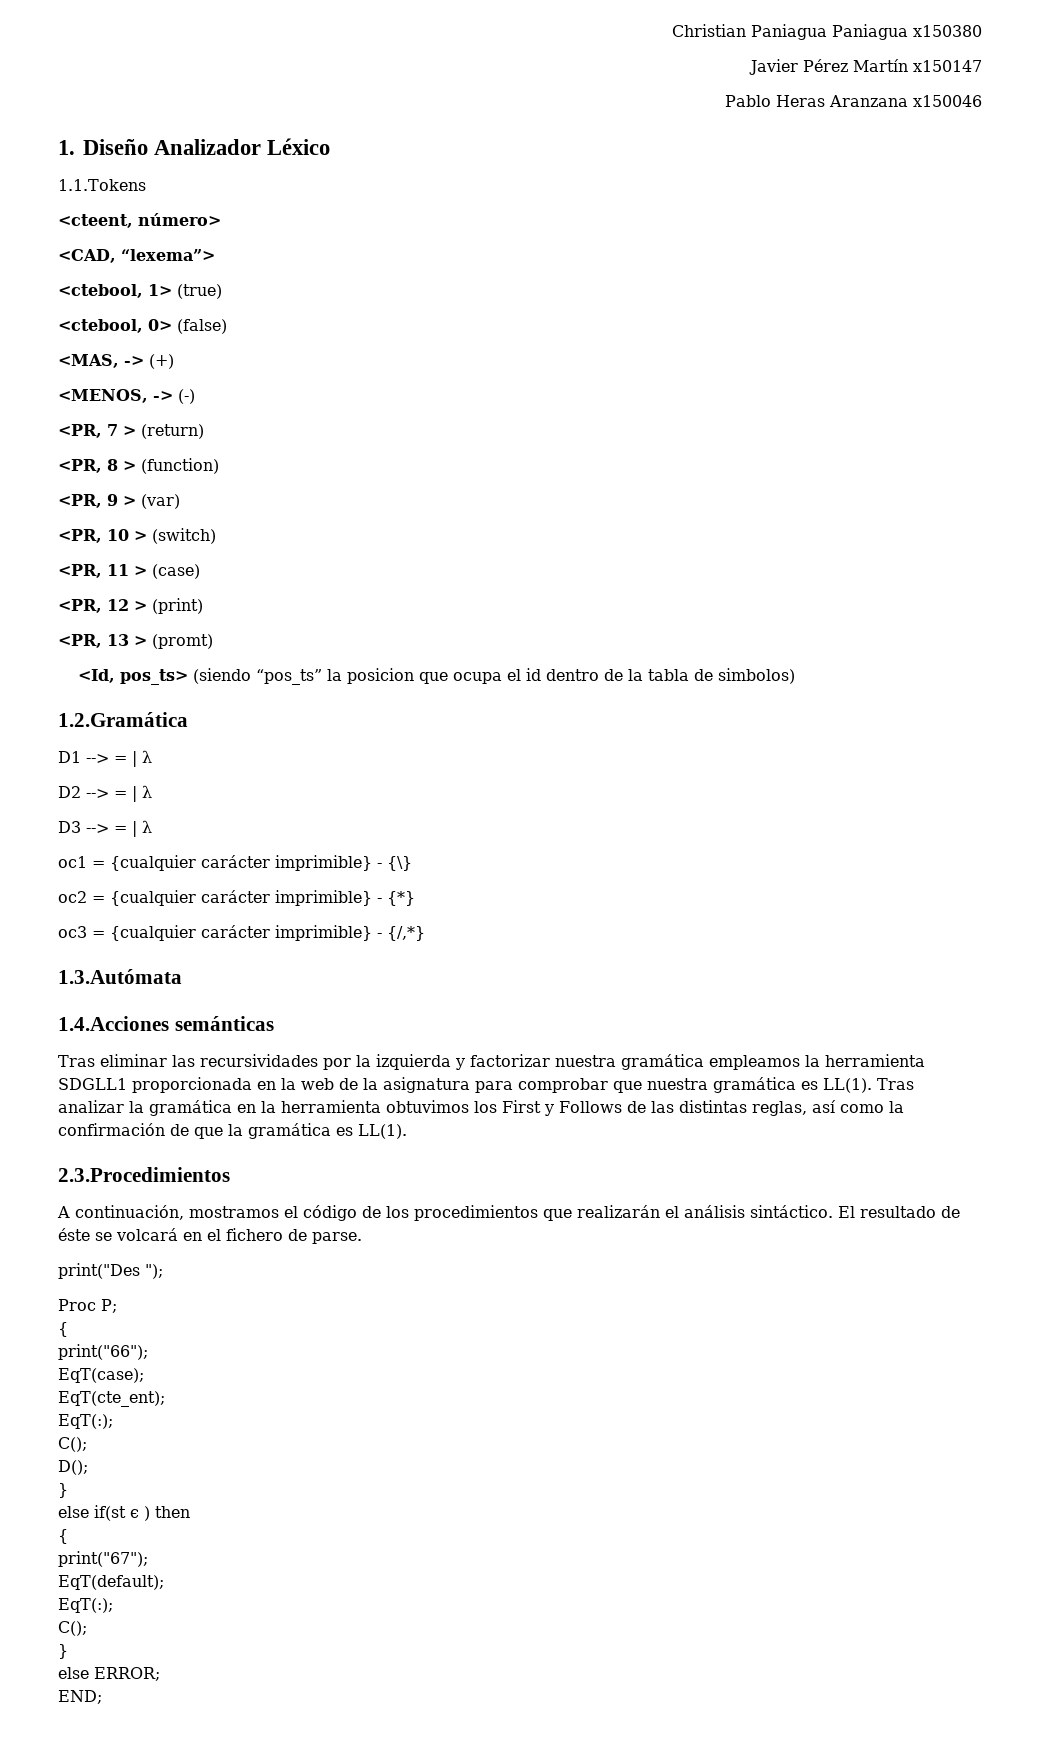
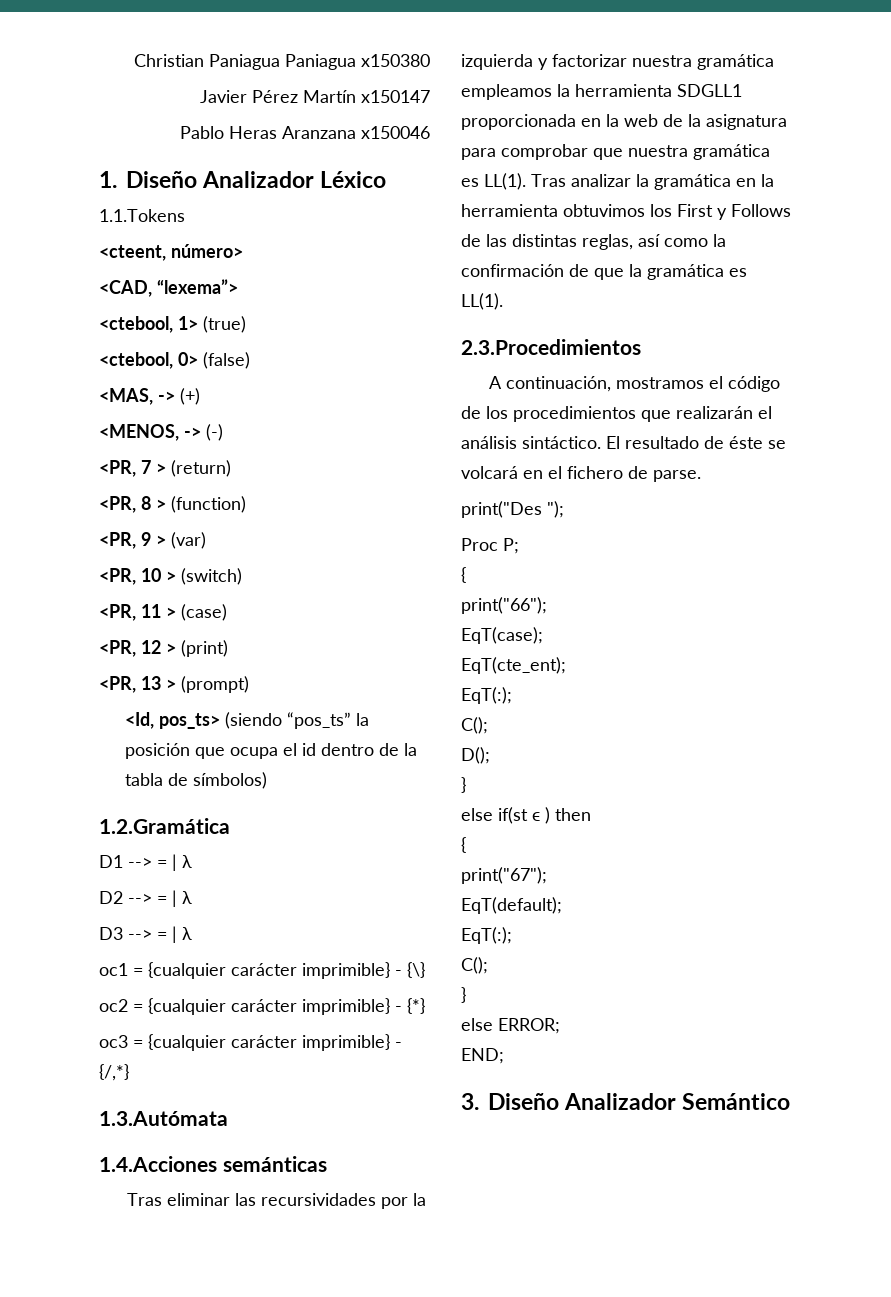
[152,634,213,649] (promt) -> [181,676,249,693] (prompt)
[347,668,415,684] posicion -> [125,743,191,759] posición
[718,668,796,684] simbolos) -> [193,772,268,789] símbolos)
(102, 1697) none -> [461,1093,791,1110] // 3. Diseño Analizador Semántico

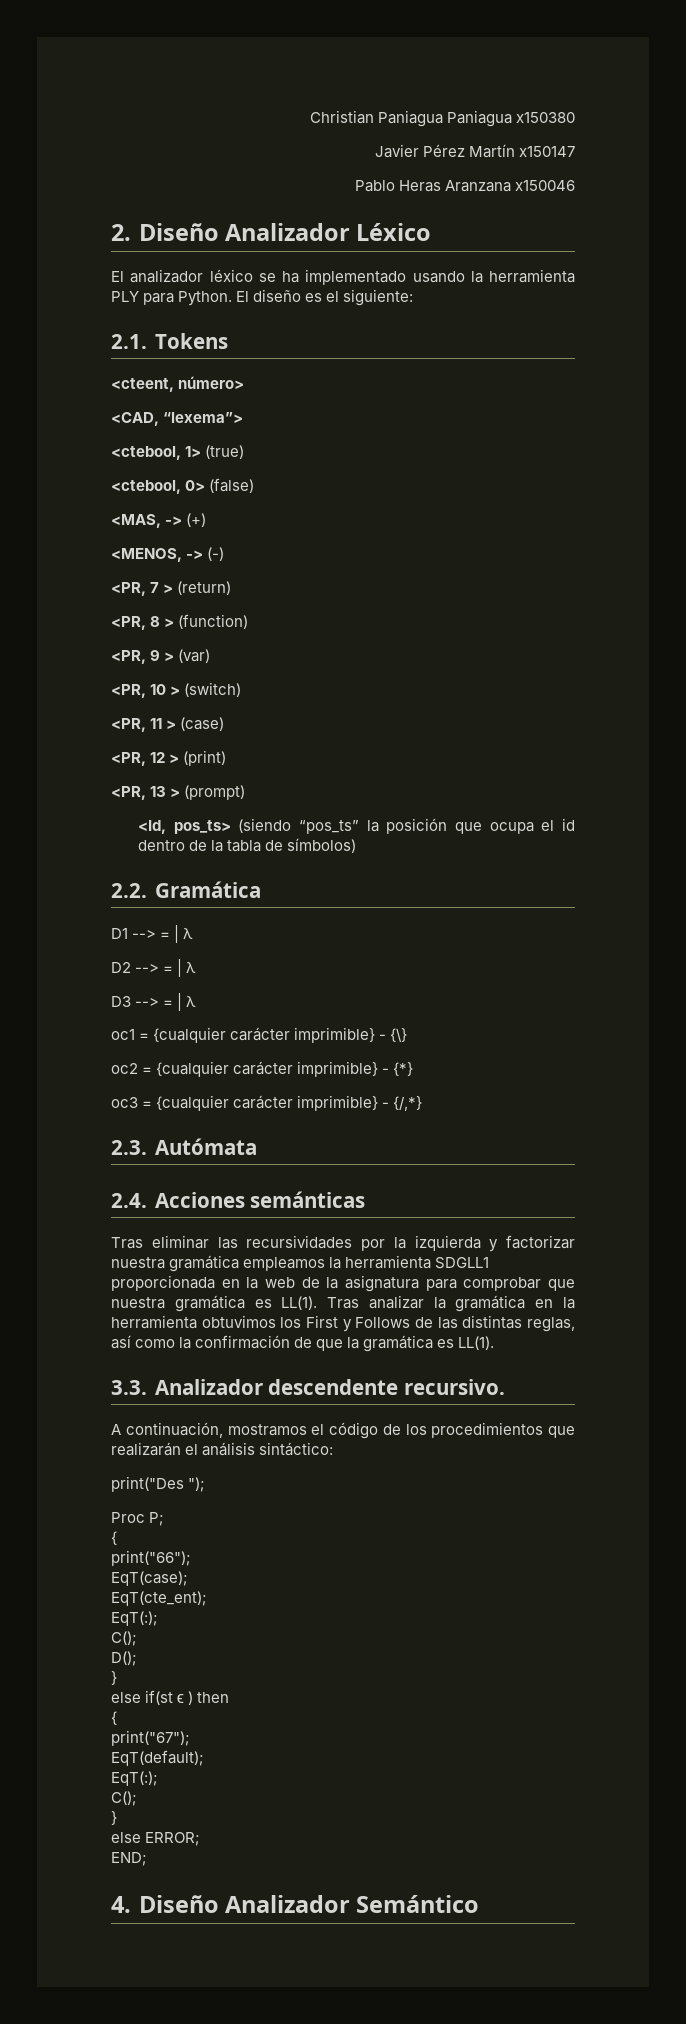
[99,171,117,188] 1. -> [111,224,131,241] 2.
[99,209,185,222] 1.1.Tokens -> [111,269,575,285] [111,289,414,306] [111,333,228,349] El analizador léxico se ha implementado usando la herramienta PLY para Python. El diseño es el siguiente: // 2.1. Tokens
[99,818,230,834] 1.2.Gramática -> [111,881,261,898] 2.2. Gramática
[99,1111,228,1126] [99,1156,217,1172] 1.3.Autómata // 1.4.Acciones -> [111,1138,257,1155] [111,1192,245,1208] 2.3. Autómata // 2.4. Acciones
[461,339,641,355] 2.3.Procedimientos -> [111,1379,505,1395] 3.3. Analizador descendente recursivo.
[522,436,786,449] [461,466,701,482] sintáctico. El resultado de éste se volcará en el fichero de parse. -> [259,1442,334,1456] sintáctico:
[461,1093,479,1110] 3. -> [111,1896,131,1913] 4.

